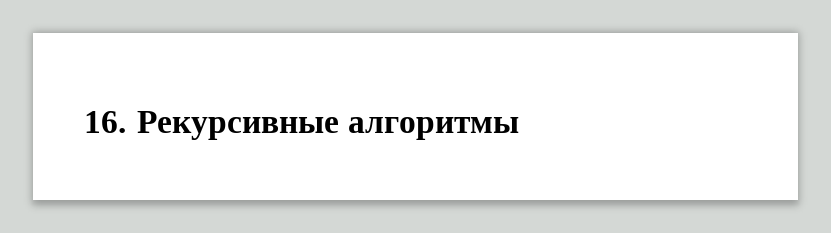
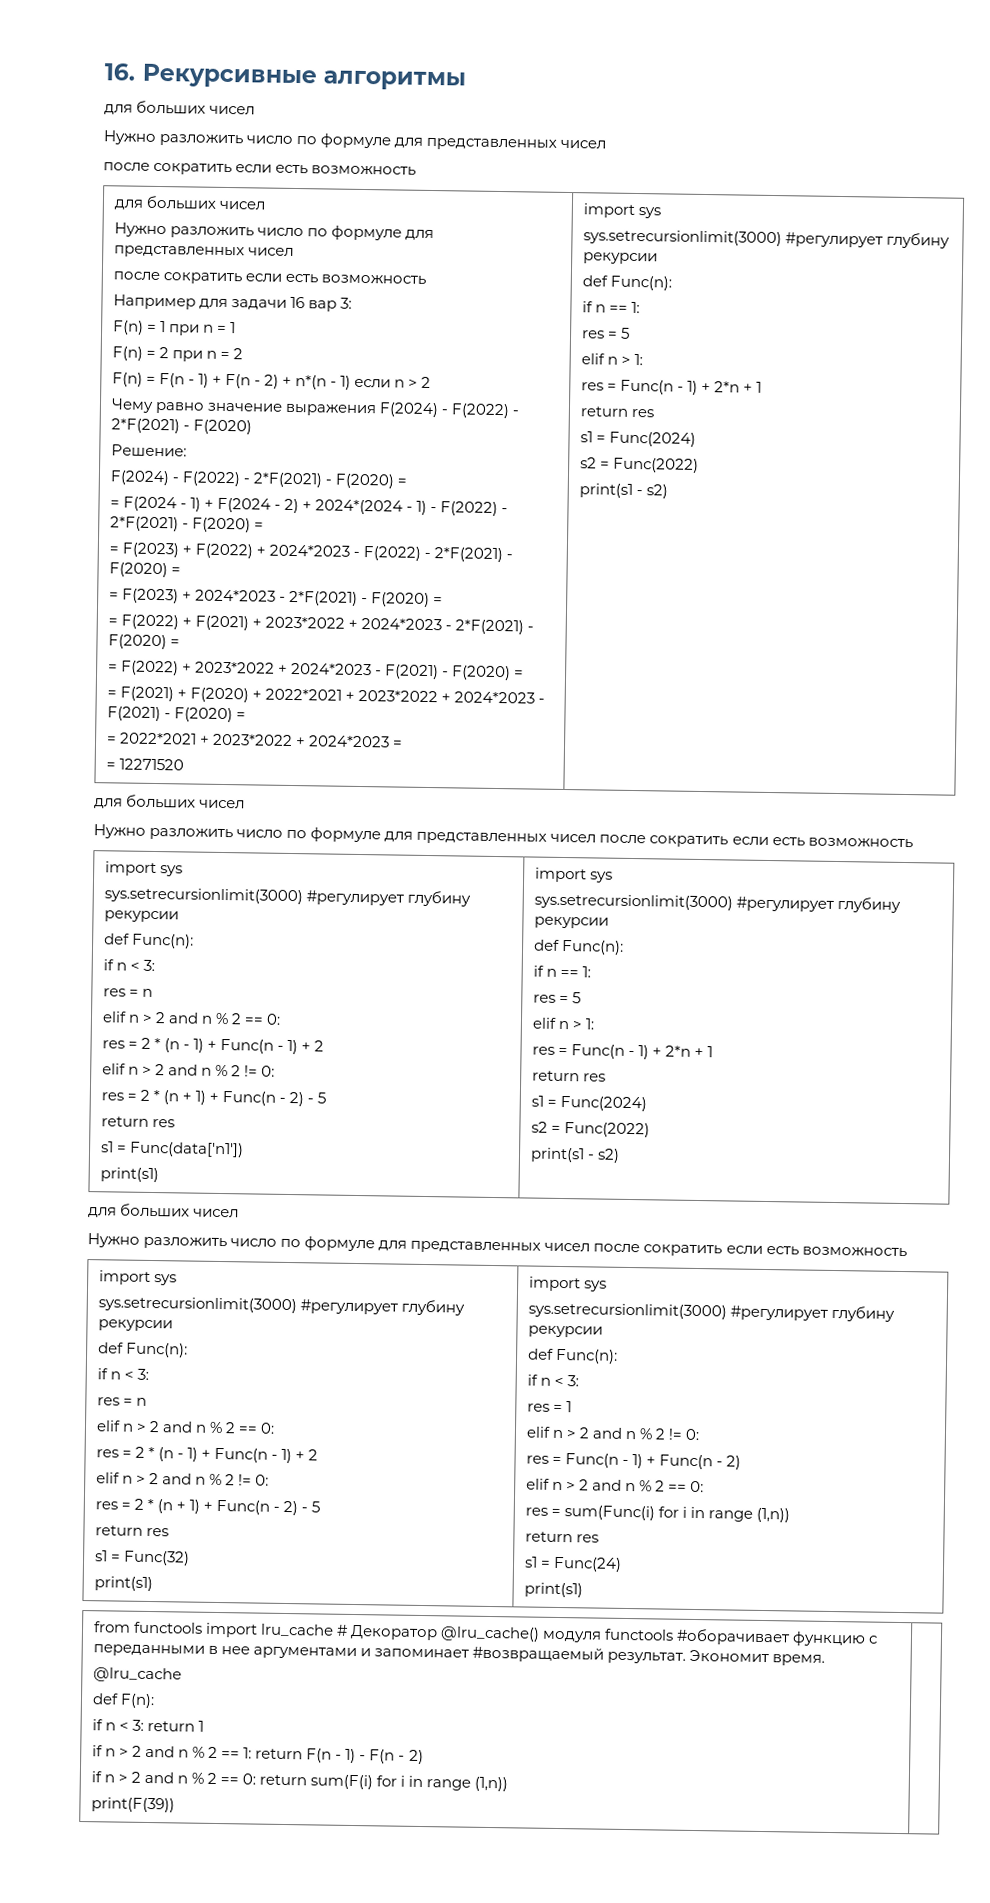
(519, 128) none -> [104,100,256,115] [103,130,607,151] [103,162,417,176] [113,195,265,210] [113,222,434,241] [113,245,294,259] [112,271,426,285] [112,294,352,312] [112,320,236,336] [111,346,243,362] [111,372,432,390] [110,398,520,419] [110,418,252,435] [110,444,187,457] [109,470,408,489] [109,496,509,517] [109,516,264,533] [108,542,514,563] [108,562,181,578] [108,588,444,608] [107,614,535,635] [107,634,180,650] [107,660,525,681] [106,686,546,704] [106,706,246,723] [106,732,403,748] [105,758,184,771] [582,203,661,219] [582,229,950,249] [582,252,658,265] [581,275,672,291] [581,301,640,314] [581,327,630,339] [580,353,643,366] [580,379,763,395] [579,406,654,418] [579,431,696,447] [579,457,699,473] [578,483,668,499] [94,794,246,809] [93,824,913,849] [104,861,183,877] [103,887,471,907] [103,910,179,923] [103,933,194,949] [102,959,155,972] [102,988,153,997] [101,1011,282,1025] [101,1037,325,1055] [101,1063,276,1077] [100,1089,327,1107] [100,1116,175,1128] [100,1141,244,1158] [99,1167,159,1183] [534,867,613,883] [533,893,901,913] [533,916,609,929] [533,939,624,955] [532,965,591,978] [532,992,581,1004] [531,1017,595,1030] [531,1044,714,1060] [531,1070,606,1082] [530,1095,647,1112] [530,1121,650,1138] [529,1147,620,1163] [88,1203,240,1218] [87,1233,907,1258] [98,1270,177,1286] [97,1296,465,1316] [97,1319,173,1332] [97,1342,188,1358] [96,1368,149,1380] [96,1397,147,1406] [95,1420,276,1434] [95,1446,319,1464] [95,1472,270,1486] [94,1498,321,1516] [94,1525,169,1537] [94,1550,190,1566] [93,1576,153,1592] [528,1276,607,1292] [527,1302,895,1322] [527,1325,603,1338] [527,1348,618,1364] [526,1374,579,1387] [526,1401,572,1413] [525,1426,701,1441] [525,1453,742,1470] [525,1478,705,1493] [524,1505,791,1523] [524,1531,599,1543] [523,1556,622,1572] [523,1582,583,1598] [92,1621,879,1647] [92,1644,826,1666] [92,1667,182,1683] [91,1693,155,1709] [91,1719,204,1732] [91,1745,424,1765] [90,1771,509,1792] [90,1797,175,1813] // для больших чисел // Нужно разложить число по формуле для представленных чисел // после сократить если есть возможность // для больших чисел // Нужно разложить число по формуле для представленных чисел // после сократить если есть возможность // Например для задачи 16 вар 3: // F(n) = 1 при n = 1 // F(n) = 2 при n = 2 // F(n) = F(n - 1) + F(n - 2) + n*(n - 1) если n > 2 // Чему равно значение выражения F(2024) - F(2022) - 2*F(2021) - F(2020) // Решение: // F(2024) - F(2022) - 2*F(2021) - F(2020) = // = F(2024 - 1) + F(2024 - 2) + 2024*(2024 - 1) - F(2022) - 2*F(2021) - F(2020) = // = F(2023) + F(2022) + 2024*2023 - F(2022) - 2*F(2021) - F(2020) = // = F(2023) + 2024*2023 - 2*F(2021) - F(2020) = // = F(2022) + F(2021) + 2023*2022 + 2024*2023 - 2*F(2021) - F(2020) = // = F(2022) + 2023*2022 + 2024*2023 - F(2021) - F(2020) = // = F(2021) + F(2020) + 2022*2021 + 2023*2022 + 2024*2023 - F(2021) - F(2020) = // = 2022*2021 + 2023*2022 + 2024*2023 = // = 12271520 | import sys // sys.setrecursionlimit(3000) #регулирует глубину рекурсии // def Func(n): // if n == 1: // res = 5 // elif n > 1: // res = Func(n - 1) + 2*n + 1 // return res // s1 = Func(2024) // s2 = Func(2022) // print(s1 - s2) // для больших чисел // Нужно разложить число по формуле для представленных чисел после сократить если есть возможность // import sys // sys.setrecursionlimit(3000) #регулирует глубину рекурсии // def Func(n): // if n < 3: // res = n // elif n > 2 and n % 2 == 0: // res = 2 * (n - 1) + Func(n - 1) + 2 // elif n > 2 and n % 2 != 0: // res = 2 * (n + 1) + Func(n - 2) - 5 // return res // s1 = Func(data['n1']) // print(s1) | import sys // sys.setrecursionlimit(3000) #регулирует глубину рекурсии // def Func(n): // if n == 1: // res = 5 // elif n > 1: // res = Func(n - 1) + 2*n + 1 // return res // s1 = Func(2024) // s2 = Func(2022) // print(s1 - s2) // для больших чисел // Нужно разложить число по формуле для представленных чисел после сократить если есть возможность // import sys // sys.setrecursionlimit(3000) #регулирует глубину рекурсии // def Func(n): // if n < 3: // res = n // elif n > 2 and n % 2 == 0: // res = 2 * (n - 1) + Func(n - 1) + 2 // elif n > 2 and n % 2 != 0: // res = 2 * (n + 1) + Func(n - 2) - 5 // return res // s1 = Func(32) // print(s1) | import sys // sys.setrecursionlimit(3000) #регулирует глубину рекурсии // def Func(n): // if n < 3: // res = 1 // elif n > 2 and n % 2 != 0: // res = Func(n - 1) + Func(n - 2) // elif n > 2 and n % 2 == 0: // res = sum(Func(i) for i in range (1,n)) // return res // s1 = Func(24) // print(s1) // from functools import lru_cache # Декоратор @lru_cache() модуля functools #оборачивает функцию с переданными в нее аргументами и запоминает #возвращаемый результат. Экономит время. // @lru_cache // def F(n): // if n < 3: return 1 // if n > 2 and n % 2 == 1: return F(n - 1) - F(n - 2) // if n > 2 and n % 2 == 0: return sum(F(i) for i in range (1,n)) // print(F(39)) |

